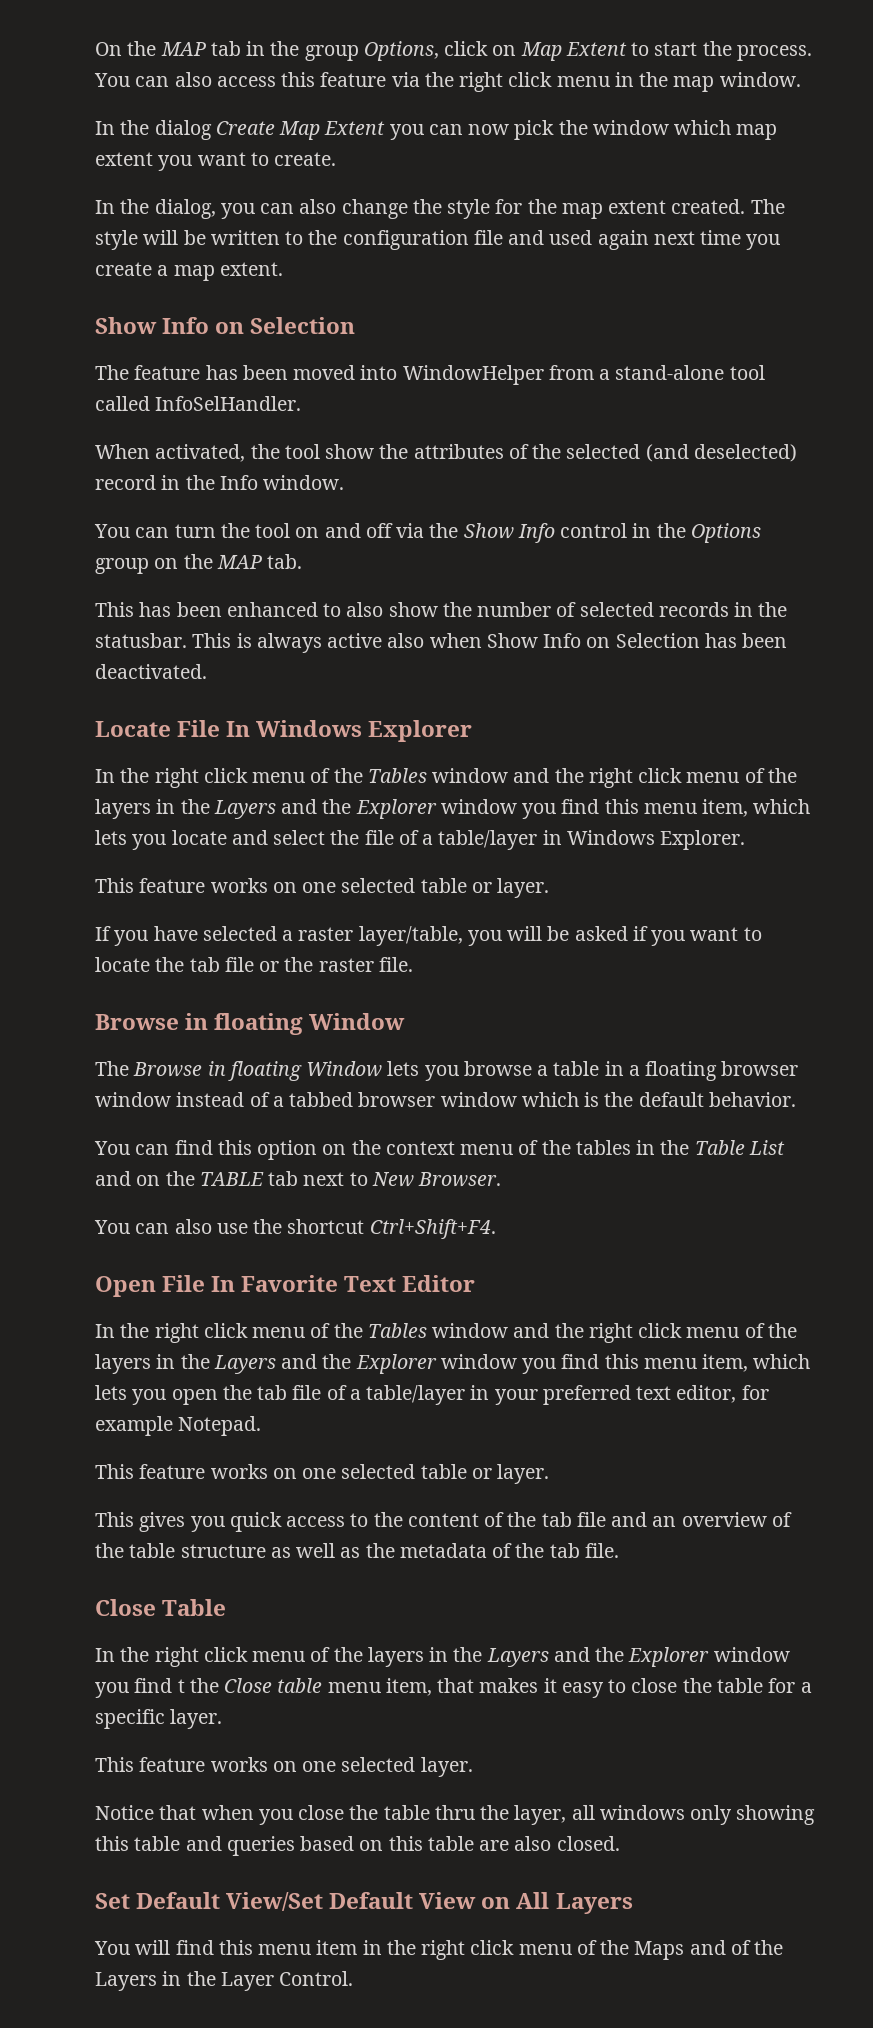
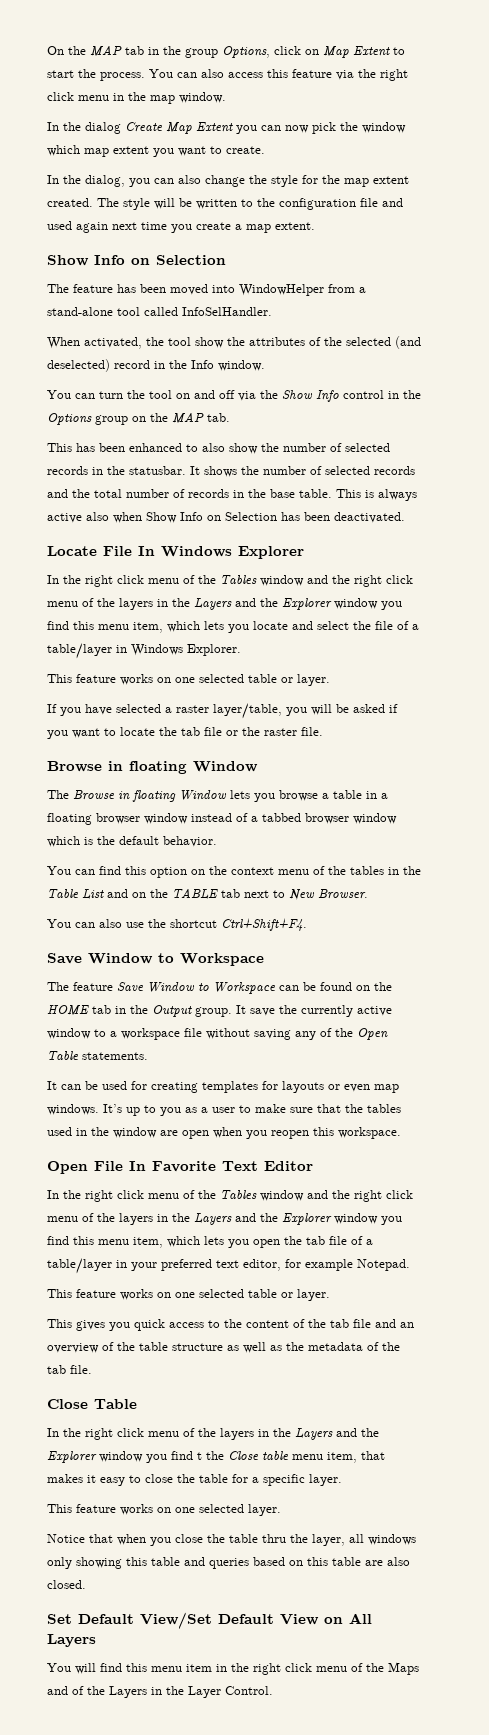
(187, 640) none -> [190,466,415,477] [47,489,332,498] It shows the number of selected records and the total number of records in the base table.
(496, 1229) none -> [47,953,264,966] [47,982,392,994] [47,1005,392,1017] [47,1028,388,1040] [47,1051,148,1060] [47,1081,399,1093] [47,1104,401,1116] [47,1127,401,1139] // Save Window to Workspace // The feature Save Window to Workspace can be found on the HOME tab in the Output group. It save the currently active window to a workspace file without saving any of the Open Table statements. // It can be used for creating templates for layouts or even map windows. It’s up to you as a user to make sure that the tables used in the window are open when you reopen this workspace.

